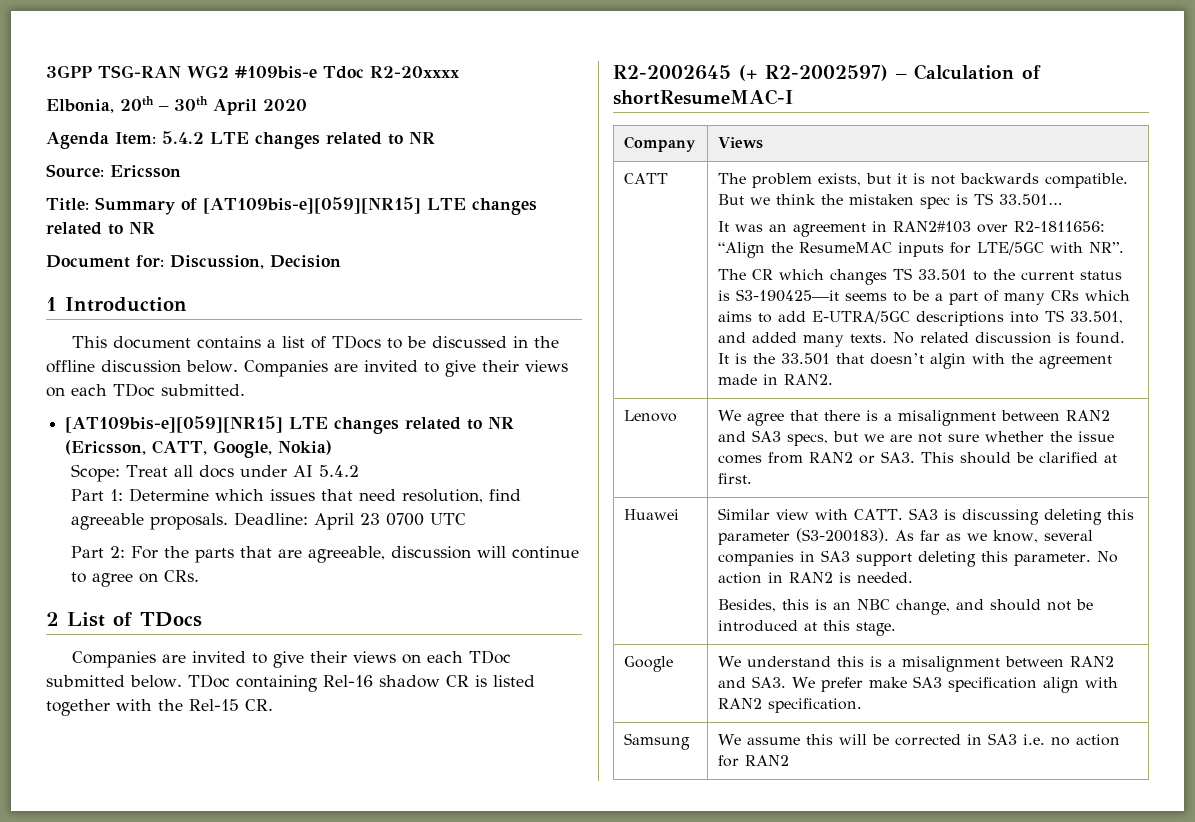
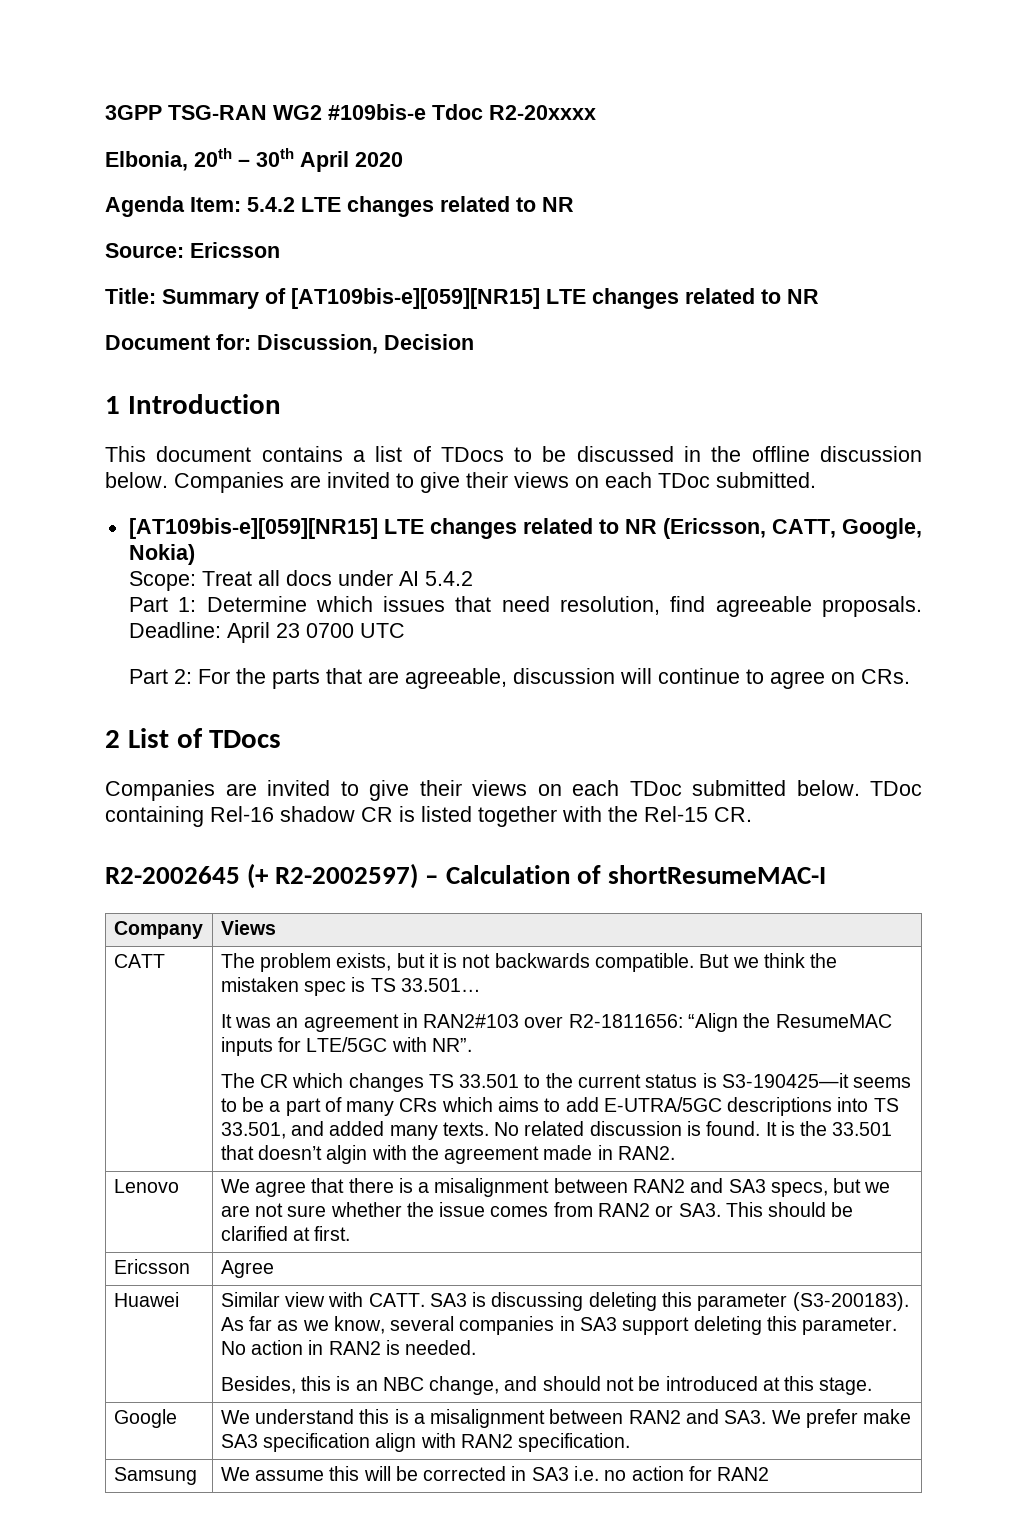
(753, 478) none -> [113,1259,190,1274] [220,1260,274,1278] // Ericsson | Agree

